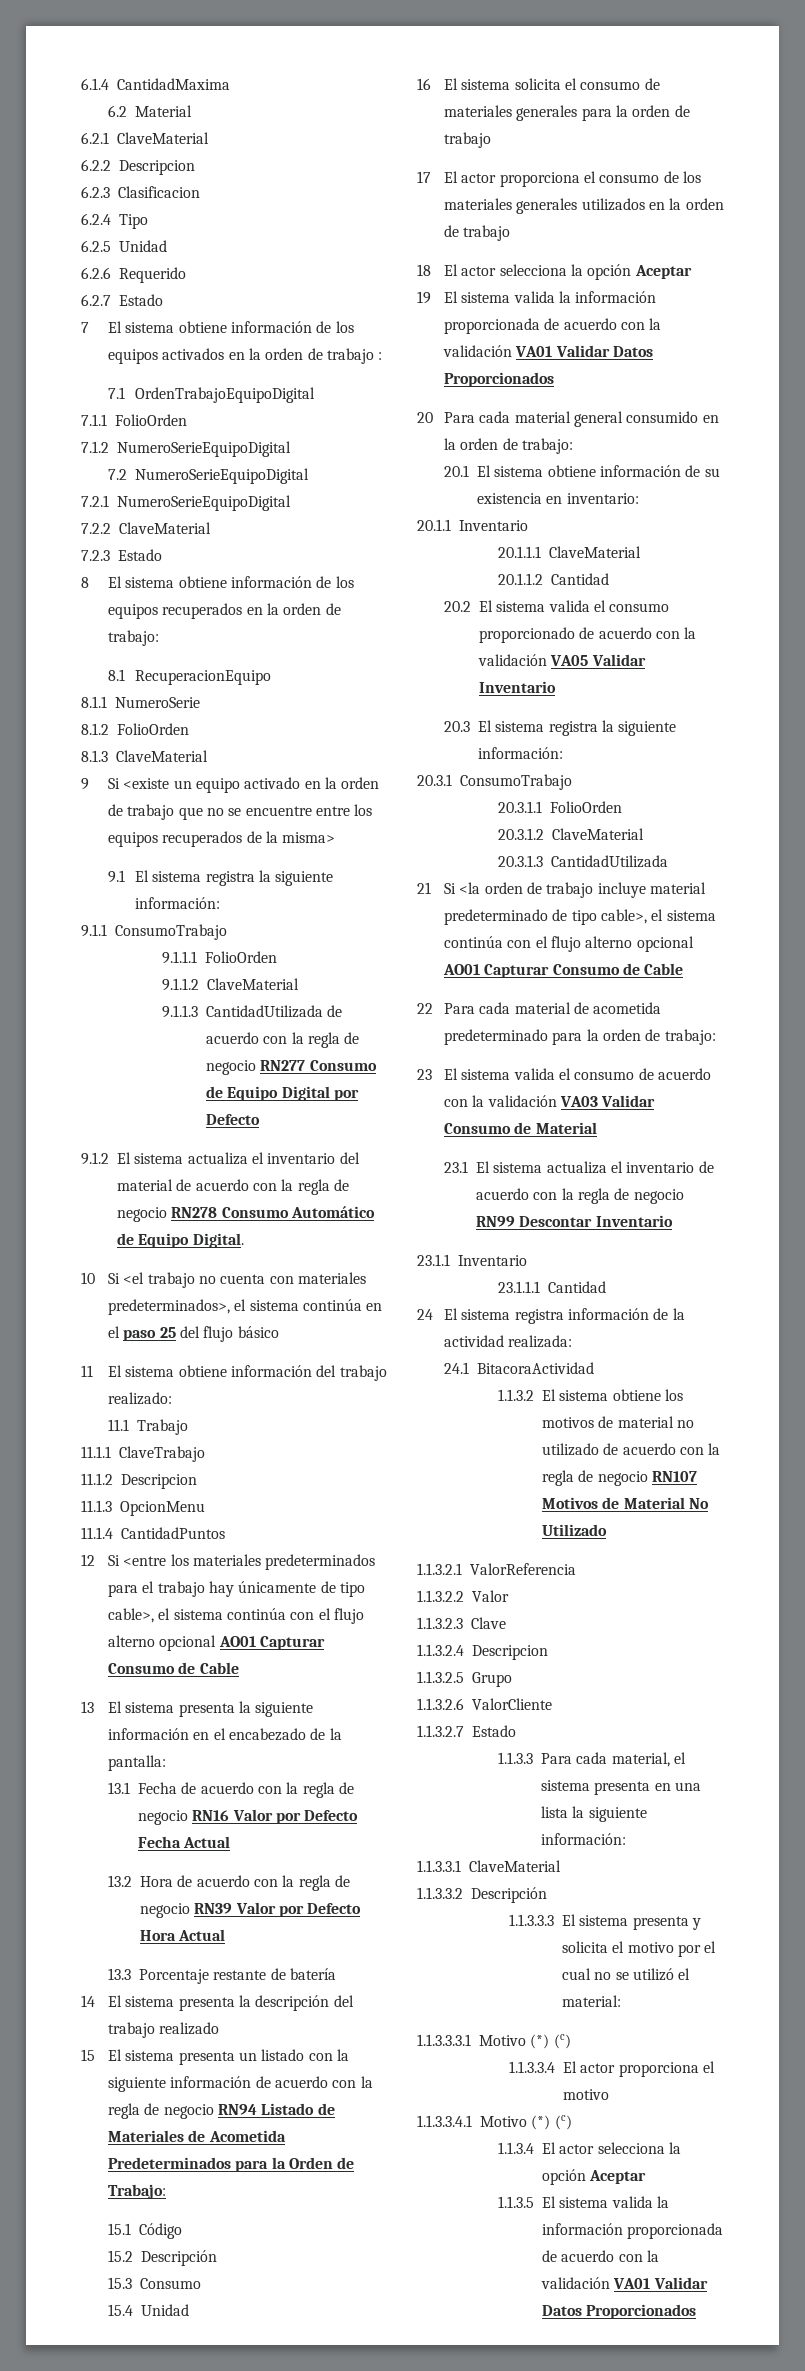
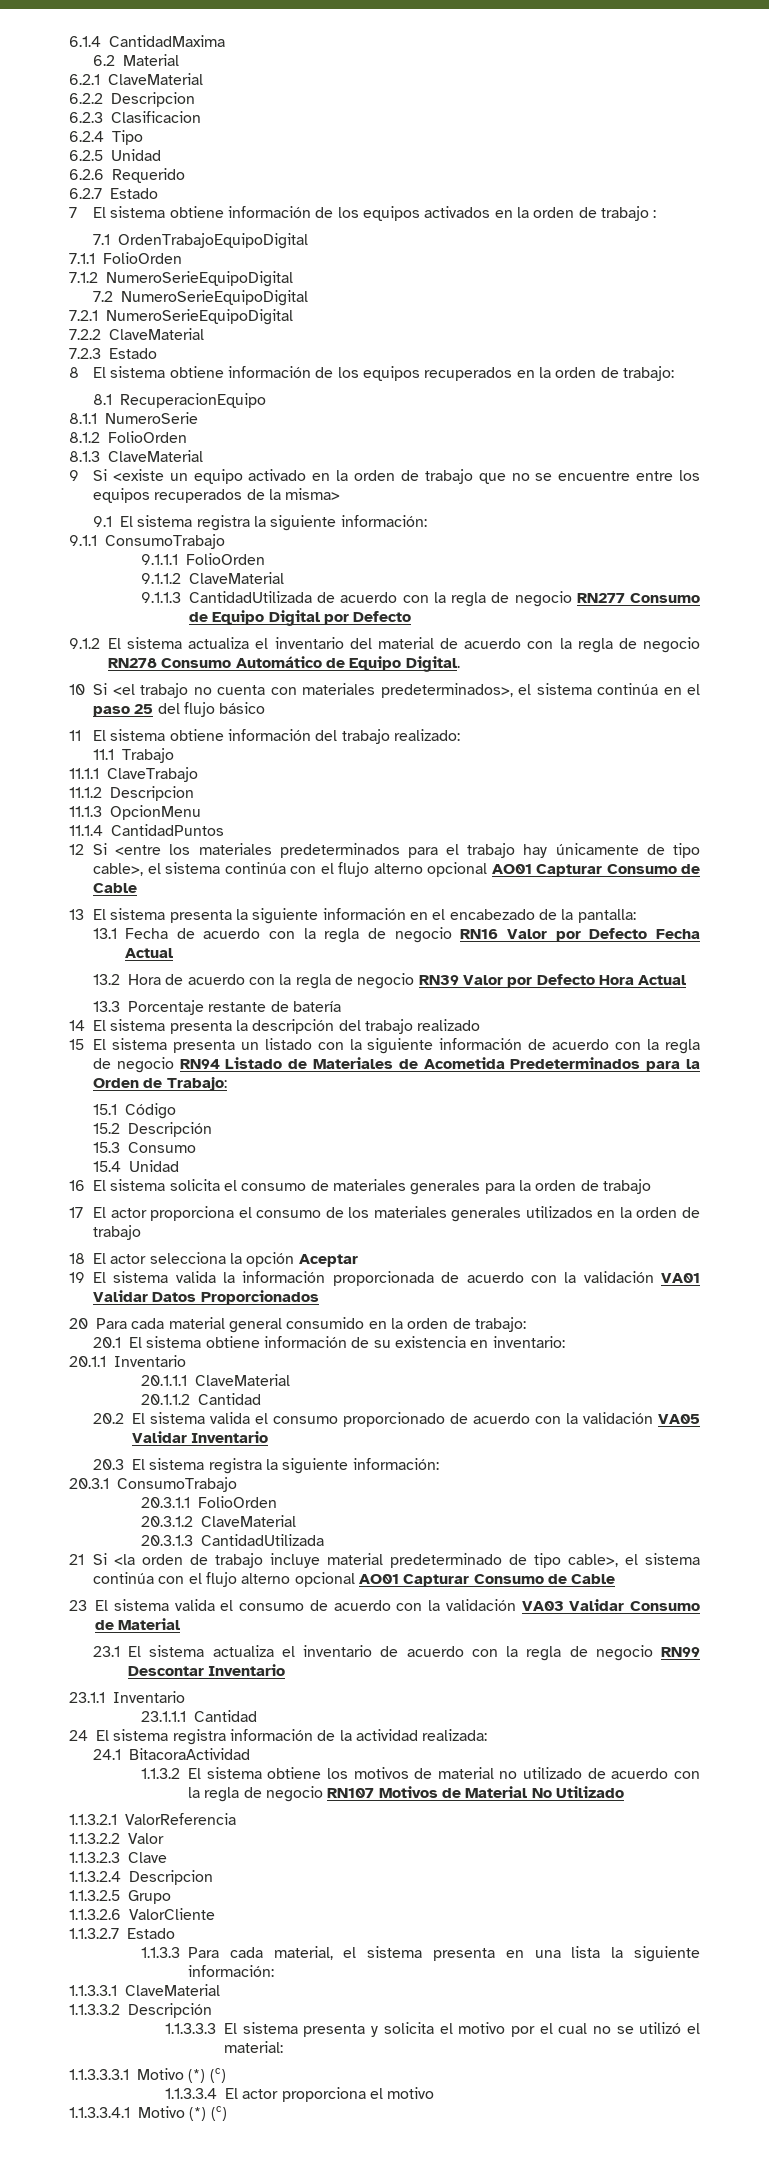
[417,1002,662,1014] [444,1029,716,1045] // 22 Para cada material de acometida predeterminado para la orden de trabajo: -> (616, 1579) none
[498,2142,682,2154] [542,2169,647,2185] [498,2196,670,2208] [542,2223,724,2239] [542,2250,660,2262] [541,2277,708,2289] [542,2304,697,2319] // 1.1.3.4 El actor selecciona la opción Aceptar // 1.1.3.5 El sistema valida la información proporcionada de acuerdo con la validación VA01 Validar Datos Proporcionados -> (227, 2113) none

